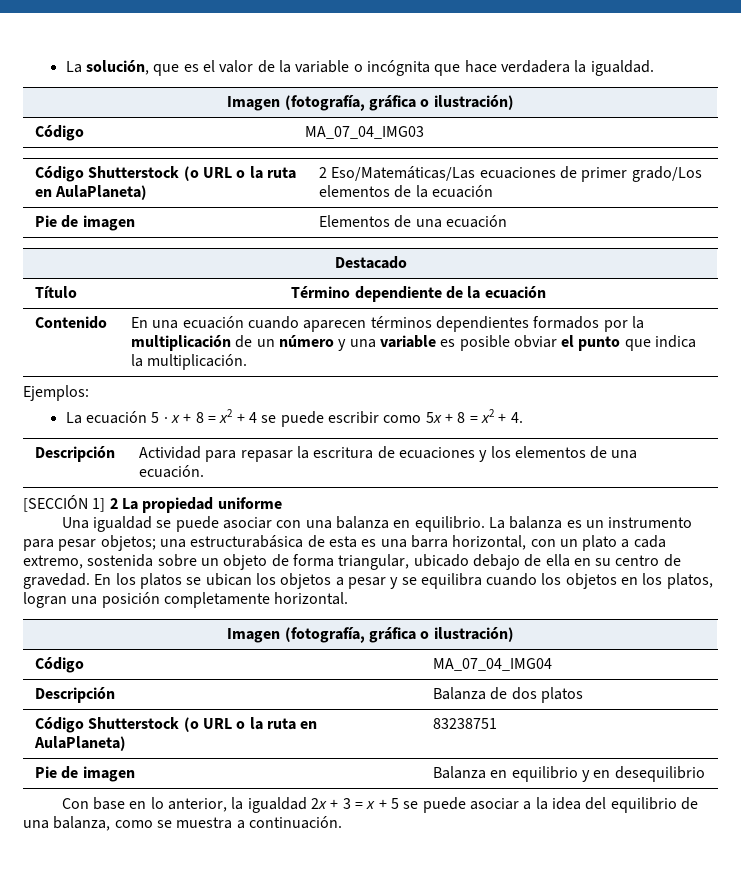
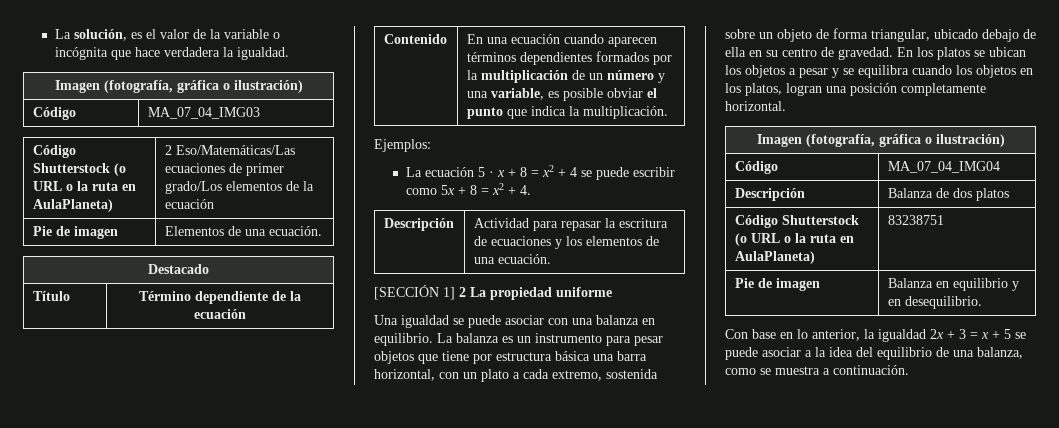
[153,64,180,76] que -> (127, 35) none
[445,215,507,228] ecuación -> [268,226,322,236] ecuación.
[379,335,436,348] variable -> [490,88,544,100] variable,
[100,535,377,551] objetos; una estructurabásica de esta es -> [374,351,590,364] objetos que tiene por estructura básica
[614,766,705,782] desequilibrio -> [904,296,982,309] desequilibrio.

